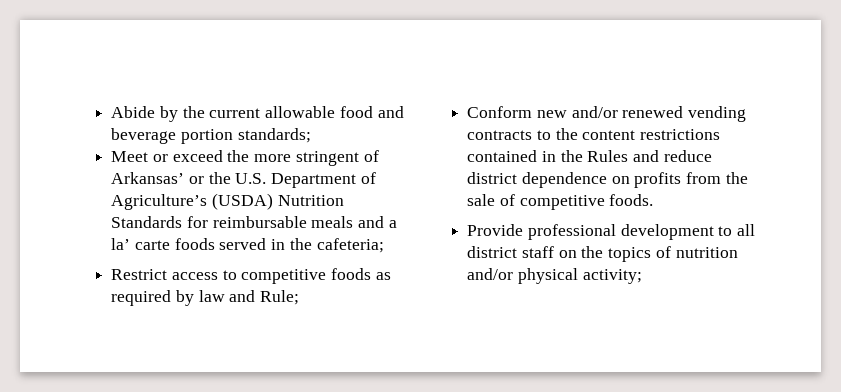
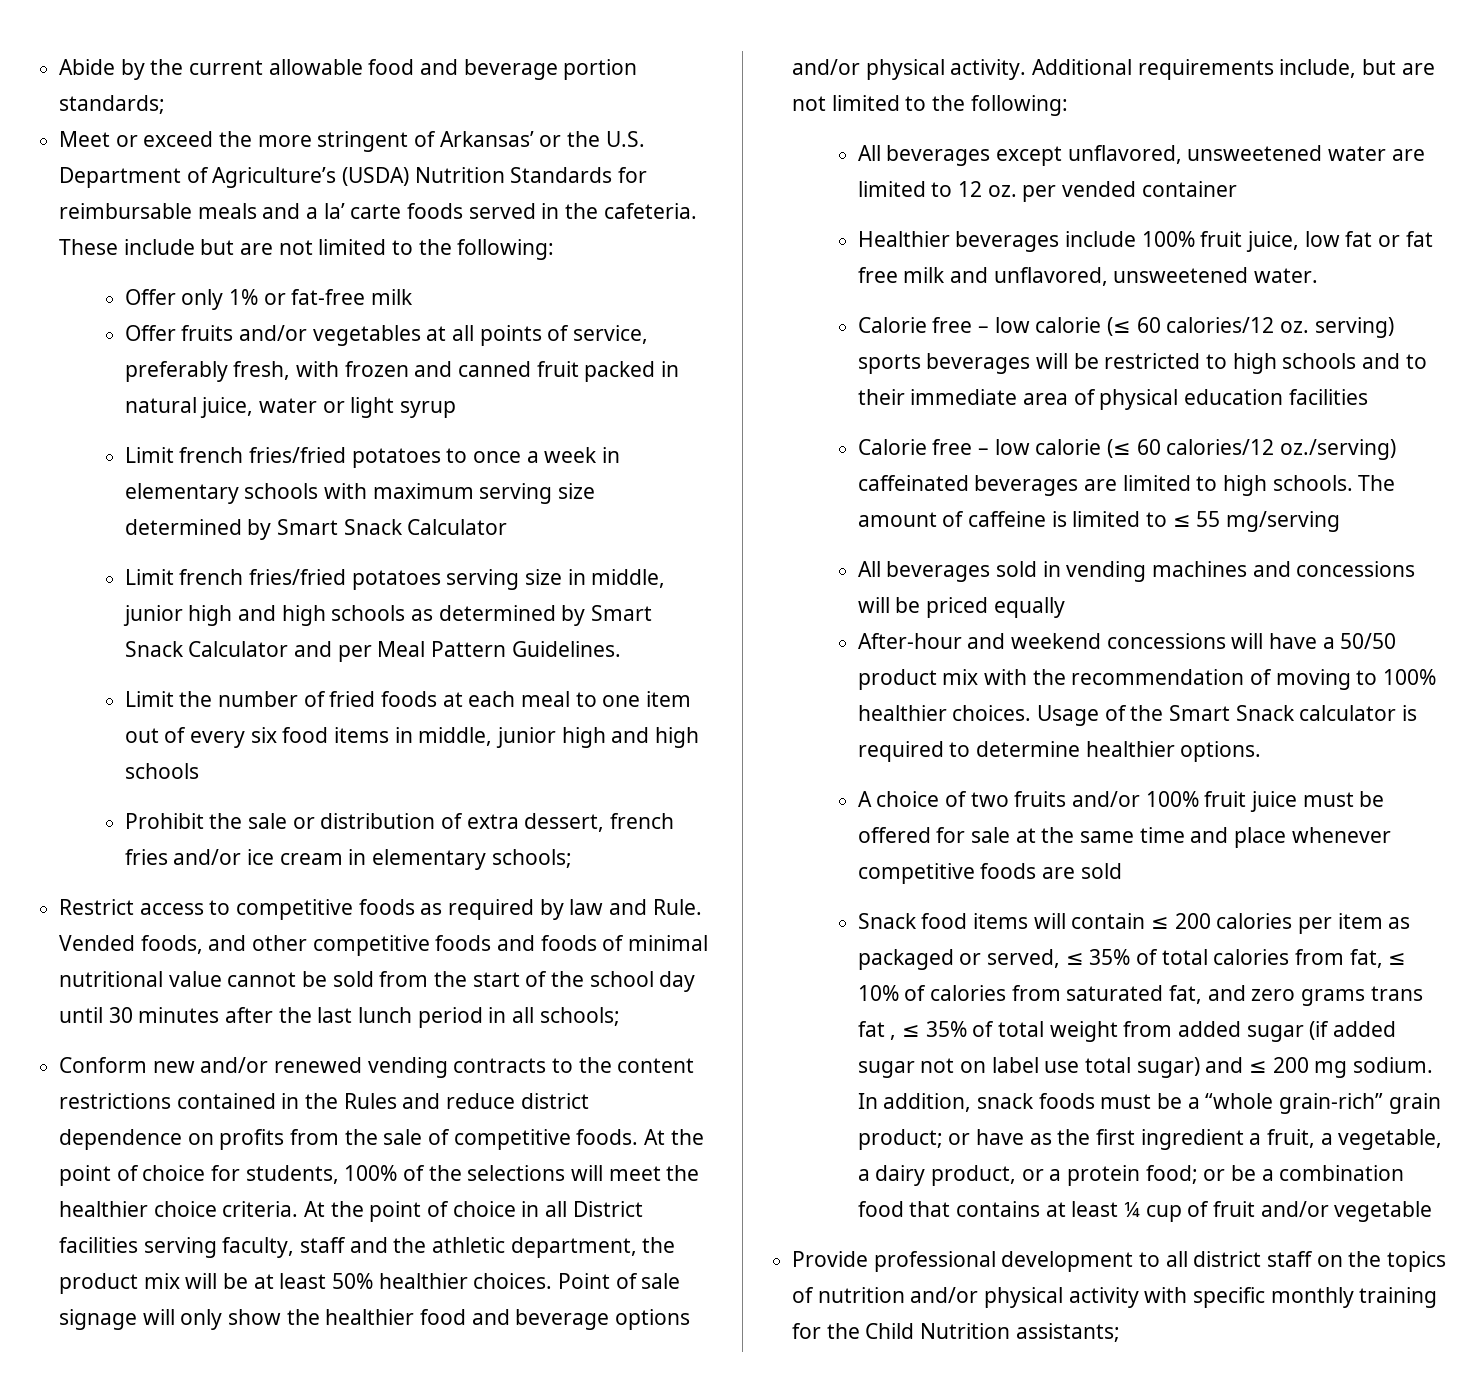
[316,238,384,253] cafeteria; -> [603,203,697,219] [59,239,555,260] [124,289,413,310] [124,325,648,346] [124,361,679,382] [124,397,456,418] [124,447,620,468] [124,483,595,504] [124,519,508,540] [124,569,666,590] [122,605,652,626] [124,641,621,662] [124,691,692,707] [124,727,700,748] [124,763,199,779] [124,813,674,832] [124,849,572,870] cafeteria. These include but are not limited to the following: // Offer only 1% or fat-free milk // Offer fruits and/or vegetables at all points of service, preferably fresh, with frozen and canned fruit packed in natural juice, water or light syrup // Limit french fries/fried potatoes to once a week in elementary schools with maximum serving size determined by Smart Snack Calculator // Limit french fries/fried potatoes serving size in middle, junior high and high schools as determined by Smart Snack Calculator and per Meal Pattern Guidelines. // Limit the number of fried foods at each meal to one item out of every six food items in middle, junior high and high schools // Prohibit the sale or distribution of extra dessert, french fries and/or ice cream in elementary schools;
[260,290,300,305] Rule; -> [652,899,702,915] [59,935,709,956] [59,971,696,992] [59,1007,620,1028] Rule. Vended foods, and other competitive foods and foods of minimal nutritional value cannot be sold from the start of the school day until 30 minutes after the last lunch period in all schools;
(654, 200) none -> [644,1129,704,1145] [59,1165,700,1186] [59,1201,643,1222] [59,1237,676,1258] [59,1273,681,1294] [59,1309,691,1330] [792,59,1435,80] [792,95,1068,116] [857,145,1425,166] [857,181,1237,202] [857,231,1433,252] [857,267,1318,286] [857,317,1394,338] [857,353,1427,374] [857,389,1368,410] [857,439,1396,460] [857,475,1396,496] [857,511,1340,532] [857,561,1416,582] [857,597,1065,618] [857,633,1397,649] [857,669,1436,690] [857,705,1417,726] [857,741,1262,762] [857,791,1385,812] [857,827,1391,848] [857,863,1122,884] [857,913,1411,934] [857,949,1407,970] [857,985,1423,1006] [857,1021,1397,1042] [857,1057,1434,1078] [857,1093,1441,1114] [857,1129,1443,1150] [857,1165,1405,1186] [857,1201,1433,1222] At the point of choice for students, 100% of the selections will meet the healthier choice criteria. At the point of choice in all District facilities serving faculty, staff and the athletic department, the product mix will be at least 50% healthier choices. Point of sale signage will only show the healthier food and beverage options and/or physical activity. Additional requirements include, but are not limited to the following: // All beverages except unflavored, unsweetened water are limited to 12 oz. per vended container // Healthier beverages include 100% fruit juice, low fat or fat free milk and unflavored, unsweetened water. // Calorie free – low calorie (≤ 60 calories/12 oz. serving) sports beverages will be restricted to high schools and to their immediate area of physical education facilities // Calorie free – low calorie (≤ 60 calories/12 oz./serving) caffeinated beverages are limited to high schools. The amount of caffeine is limited to ≤ 55 mg/serving // All beverages sold in vending machines and concessions will be priced equally // After-hour and weekend concessions will have a 50/50 product mix with the recommendation of moving to 100% healthier choices. Usage of the Smart Snack calculator is required to determine healthier options. // A choice of two fruits and/or 100% fruit juice must be offered for sale at the same time and place whenever competitive foods are sold // Snack food items will contain ≤ 200 calories per item as packaged or served, ≤ 35% of total calories from fat, ≤ 10% of calories from saturated fat, and zero grams trans fat , ≤ 35% of total weight from added sugar (if added sugar not on label use total sugar) and ≤ 200 mg sodium. In addition, snack foods must be a “whole grain-rich” grain product; or have as the first ingredient a fruit, a vegetable, a dairy product, or a protein food; or be a combination food that contains at least ¼ cup of fruit and/or vegetable
[582,269,642,284] activity; -> [1068,1287,1438,1308] [792,1323,1120,1342] activity with specific monthly training for the Child Nutrition assistants;

